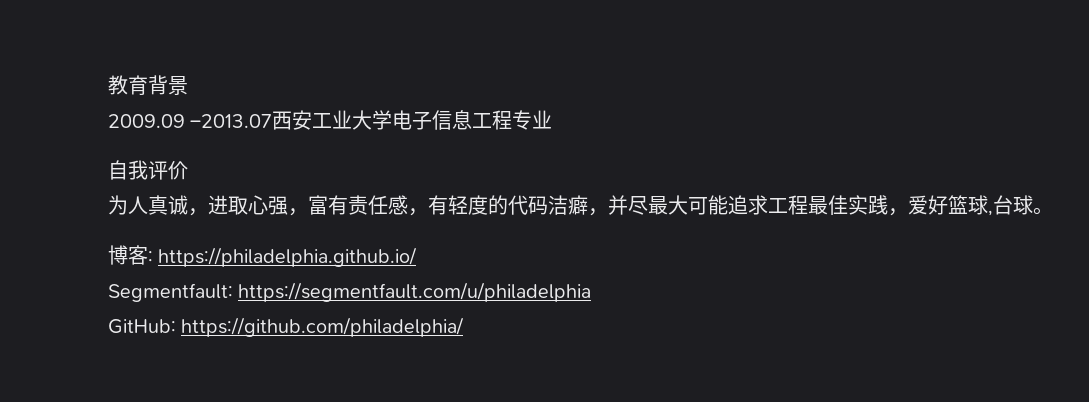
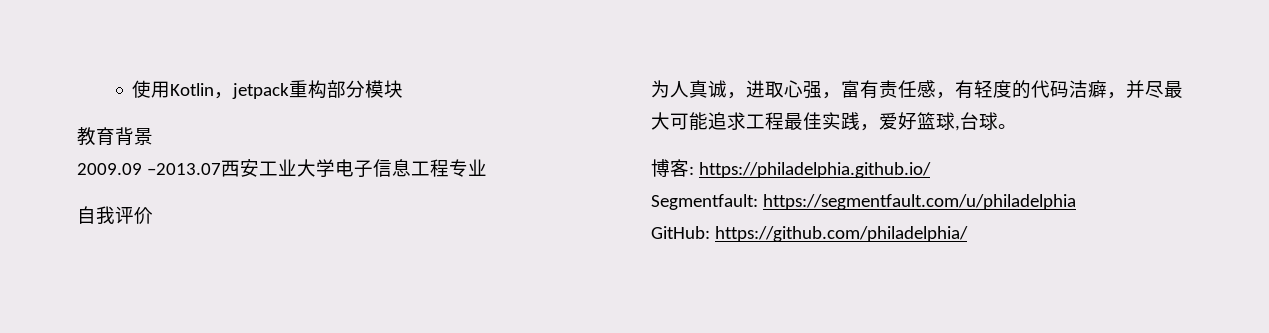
(108, 85) none -> [132,80,404,99] 使用Kotlin，jetpack重构部分模块 //

